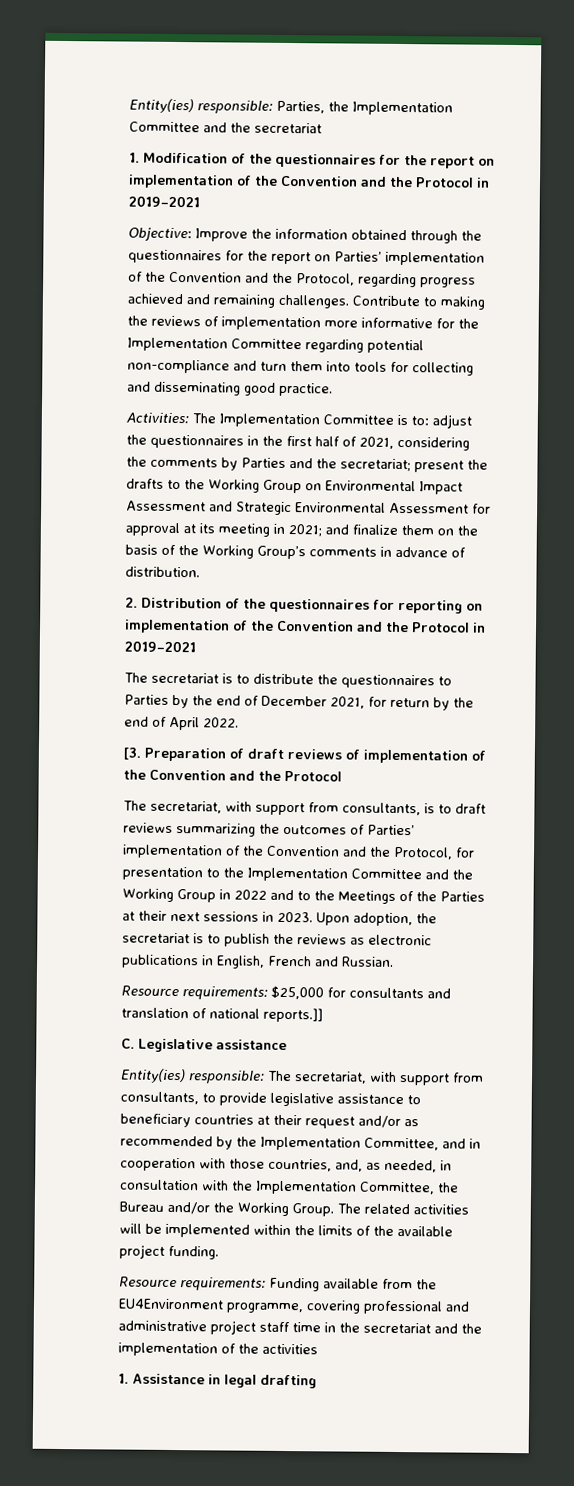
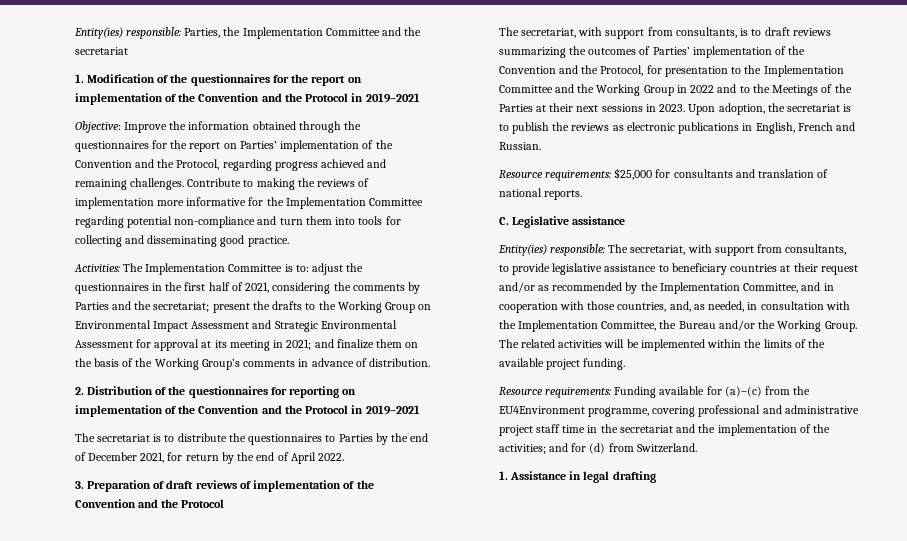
[123,747,142,760] [3. -> [74,481,84,489] 3.
[263,1007,324,1023] reports.]] -> [543,190,582,200] reports.
(380, 1283) none -> [706,386,762,397] for (a)–(c)
[262,1343,319,1355] activities -> [498,443,697,454] activities; and for (d) from Switzerland.

